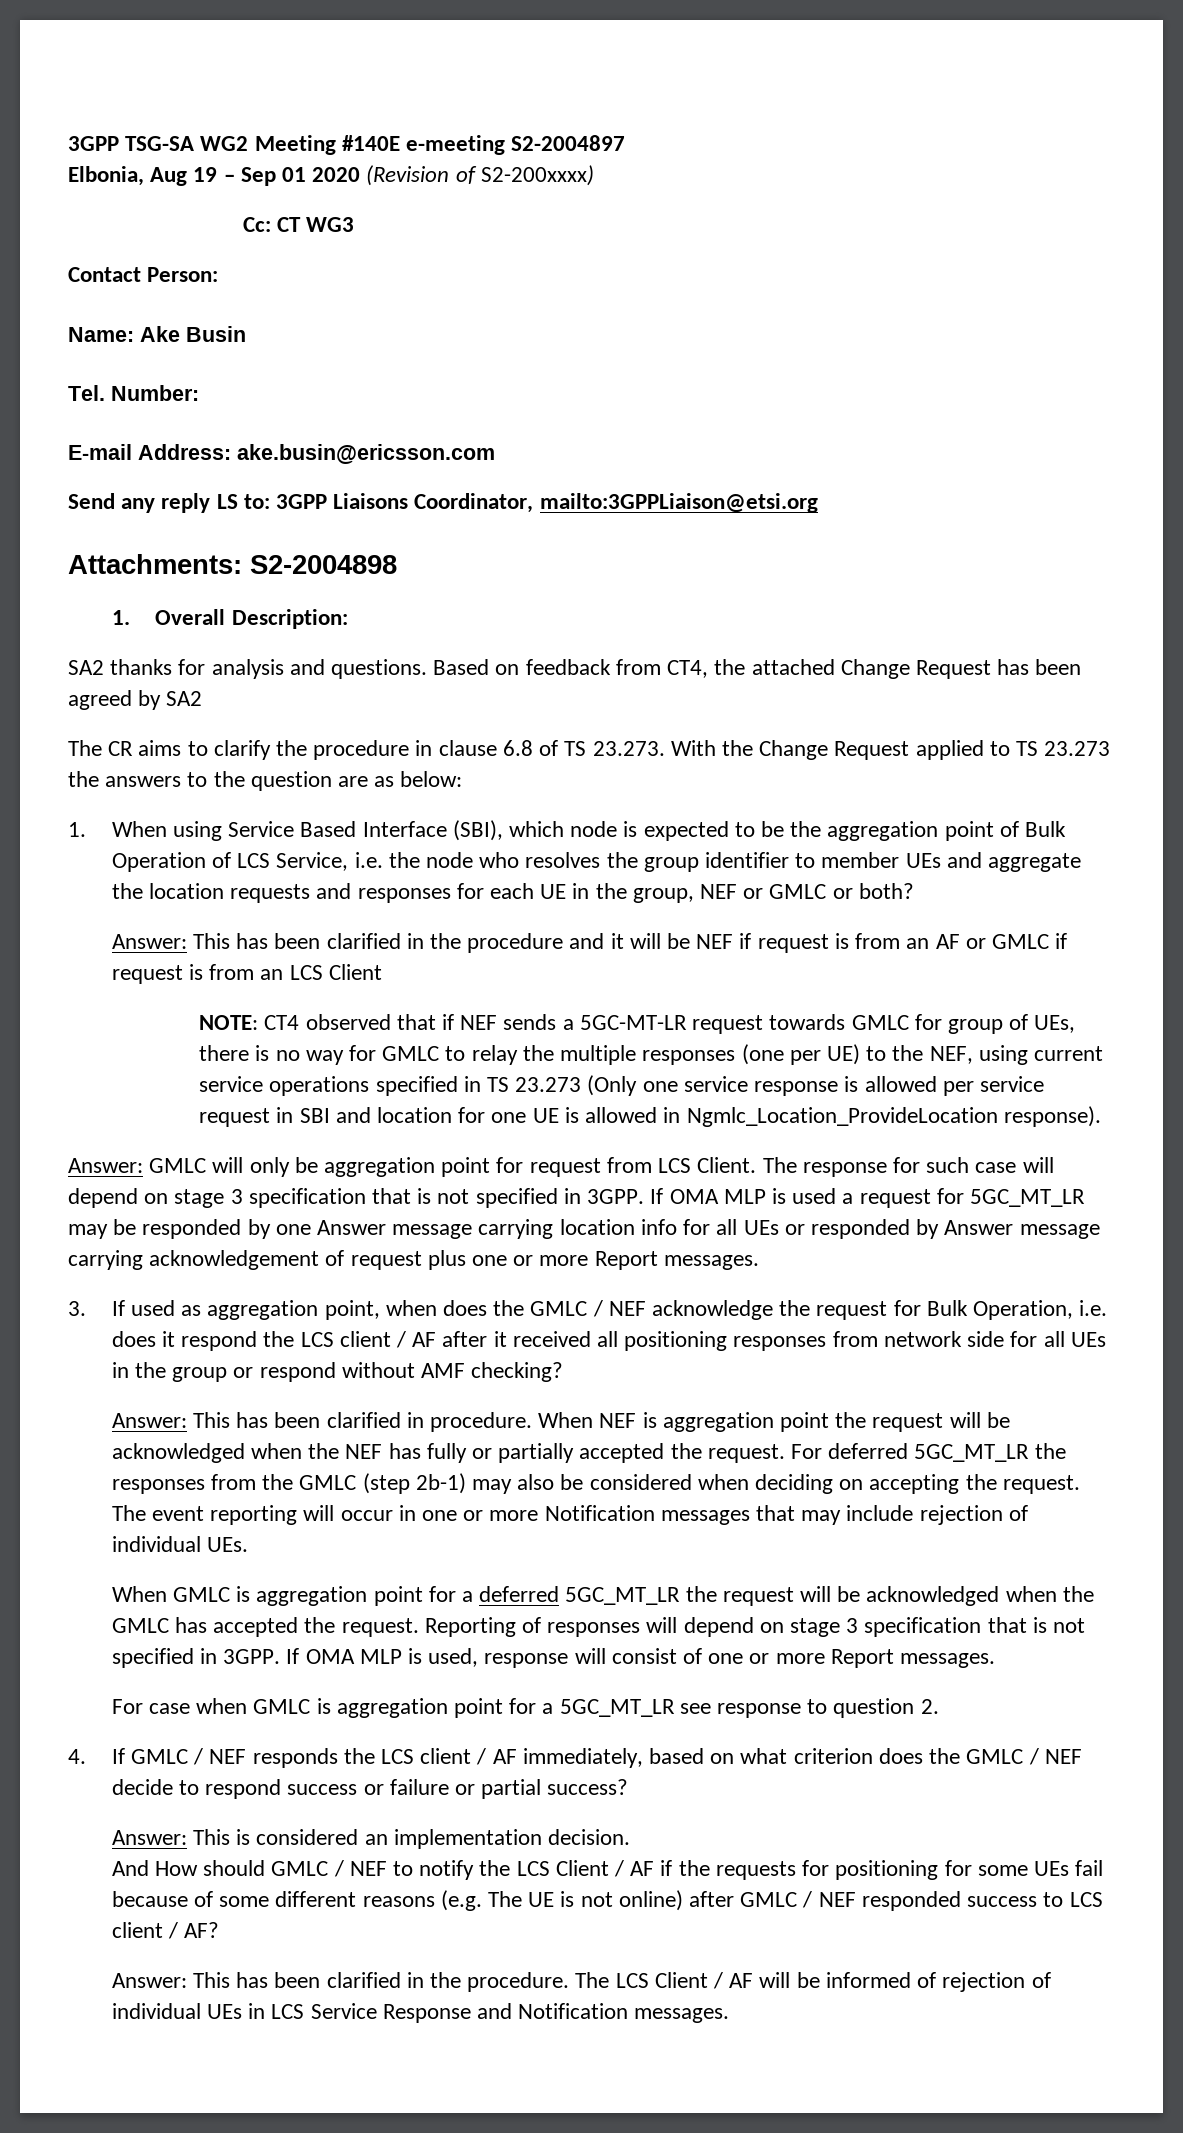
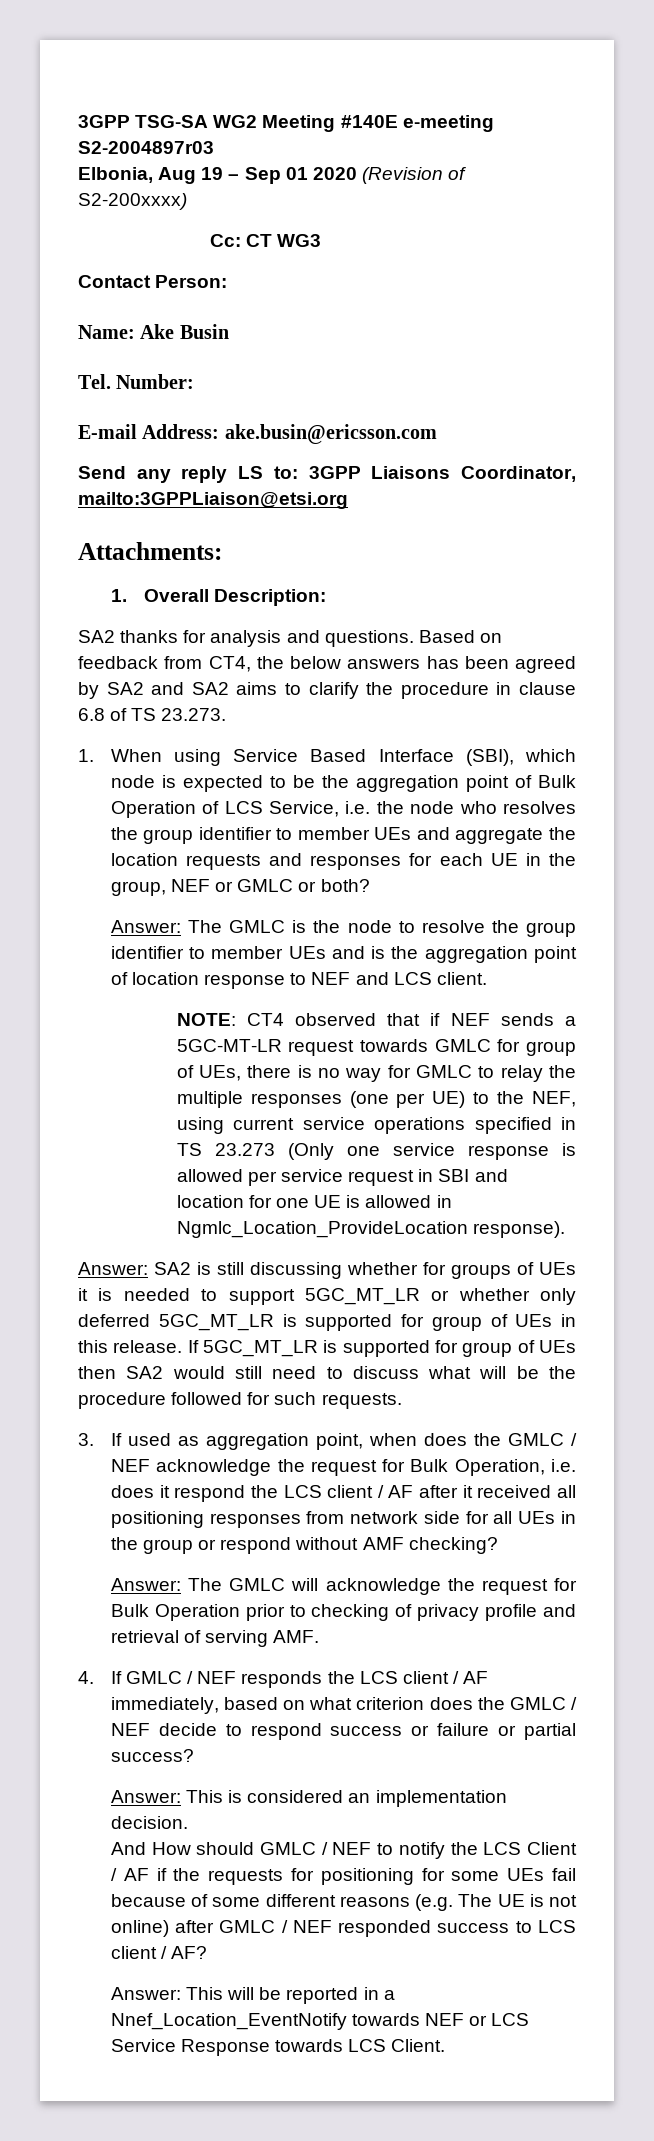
[511,135,626,151] S2-2004897 -> [78,141,214,154] S2-2004897r03
[250,555,397,574] S2-2004898 -> (222, 551) none
[751,659,991,679] attached Change Request -> [290,656,421,669] below answers
[68,740,134,756] // The CR -> [151,682,229,695] and SA2
[670,740,1111,760] [68,771,463,791] With the Change Request applied to TS 23.273 the answers to the question are as below: -> (227, 714) none
[192,933,1068,953] [111,964,382,984] This has been clarified in the procedure and it will be NEF if request is from an AF or GMLC if request is from an LCS Client -> [188,920,576,937] [110,946,577,963] [110,972,487,989] The GMLC is the node to resolve the group identifier to member UEs and is the aggregation point of location response to NEF and LCS client.
[149,1157,1054,1177] [68,1188,1085,1208] [68,1219,1100,1239] [68,1250,759,1270] GMLC will only be aggregation point for request from LCS Client. The response for such case will depend on stage 3 specification that is not specified in 3GPP. If OMA MLP is used a request for 5GC_MT_LR may be responded by one Answer message carrying location info for all UEs or responded by Answer message carrying acknowledgement of request plus one or more Report messages. -> [154,1262,576,1279] [78,1288,576,1305] [78,1314,576,1331] [78,1340,576,1357] [78,1366,576,1379] [78,1392,402,1409] SA2 is still discussing whether for groups of UEs it is needed to support 5GC_MT_LR or whether only deferred 5GC_MT_LR is supported for group of UEs in this release. If 5GC_MT_LR is supported for group of UEs then SA2 would still need to discuss what will be the procedure followed for such requests.
[192,1412,1010,1432] [111,1443,1066,1463] [111,1473,1080,1494] [111,1505,1028,1525] [111,1536,248,1552] [111,1586,1094,1606] [111,1617,1086,1637] [111,1648,996,1668] [111,1698,939,1718] This has been clarified in procedure. When NEF is aggregation point the request will be acknowledged when the NEF has fully or partially accepted the request. For deferred 5GC_MT_LR the responses from the GMLC (step 2b-1) may also be considered when deciding on accepting the request. The event reporting will occur in one or more Notification messages that may include rejection of individual UEs. // When GMLC is aggregation point for a deferred 5GC_MT_LR the request will be acknowledged when the GMLC has accepted the request. Reporting of responses will depend on stage 3 specification that is not specified in 3GPP. If OMA MLP is used, response will consist of one or more Report messages. // For case when GMLC is aggregation point for a 5GC_MT_LR see response to question 2. -> [188,1578,577,1595] [110,1604,576,1621] [110,1630,320,1647] The GMLC will acknowledge the request for Bulk Operation prior to checking of privacy profile and retrieval of serving AMF.
[236,1972,1051,1992] [111,2003,730,2023] has been clarified in the procedure. The LCS Client / AF will be informed of rejection of individual UEs in LCS Service Response and Notification messages. -> [227,1987,395,2004] [110,2013,530,2030] [110,2039,446,2056] will be reported in a Nnef_Location_EventNotify towards NEF or LCS Service Response towards LCS Client.

